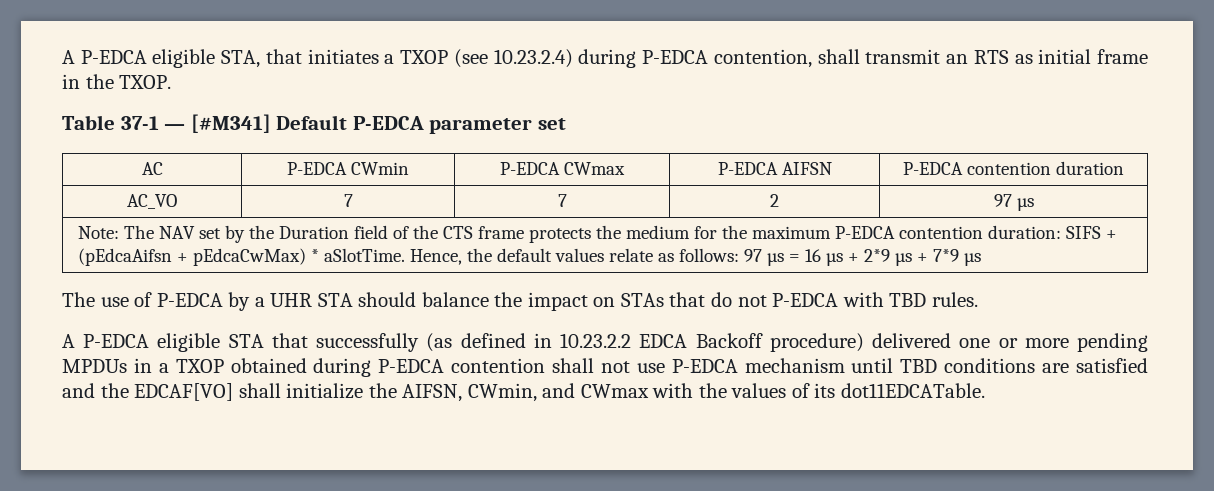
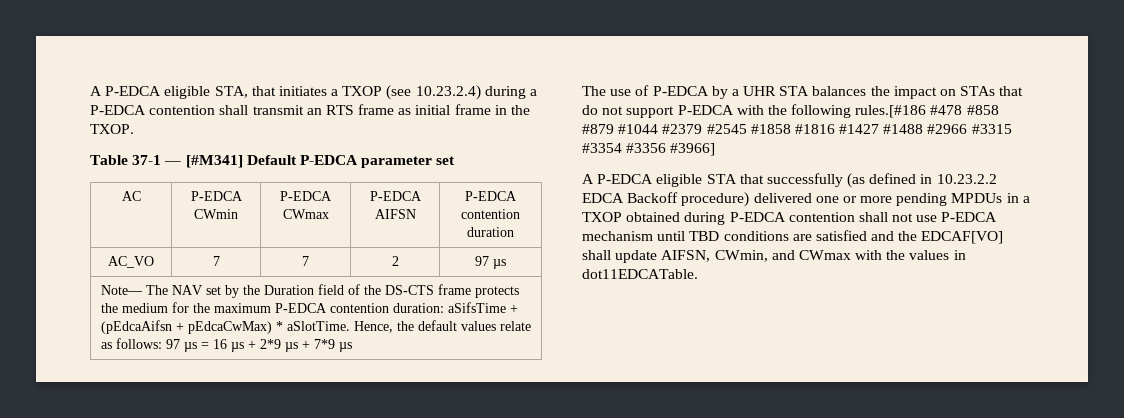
[642,49,812,68] P-EDCA contention, -> [530,89,538,96] [90,105,216,115] a P-EDCA contention
(1009, 57) none -> [358,104,395,115] frame
[78,226,120,239] Note: -> [100,285,143,295] Note—
[443,226,474,239] CTS -> [384,285,434,295] DS-CTS
[1066,226,1102,239] SIFS -> [447,302,506,313] aSifsTime
[358,292,489,307] should balance -> [812,86,867,96] balances
(767, 301) none -> [626,106,675,118] support
[889,292,978,307] TBD rules. -> [767,104,999,118] [582,124,1012,134] [582,143,716,156] the following rules.[#186 #478 #858 #879 #1044 #2379 #2545 #1858 #1816 #1427 #1488 #2966 #3315 #3354 #3356 #3966]
[286,383,397,399] initialize the -> [615,250,658,263] update
[791,383,836,398] of its -> [953,250,966,260] in

